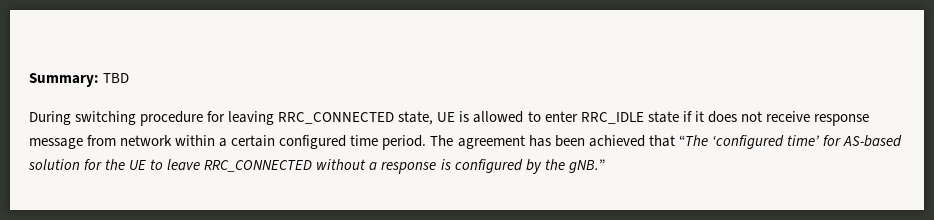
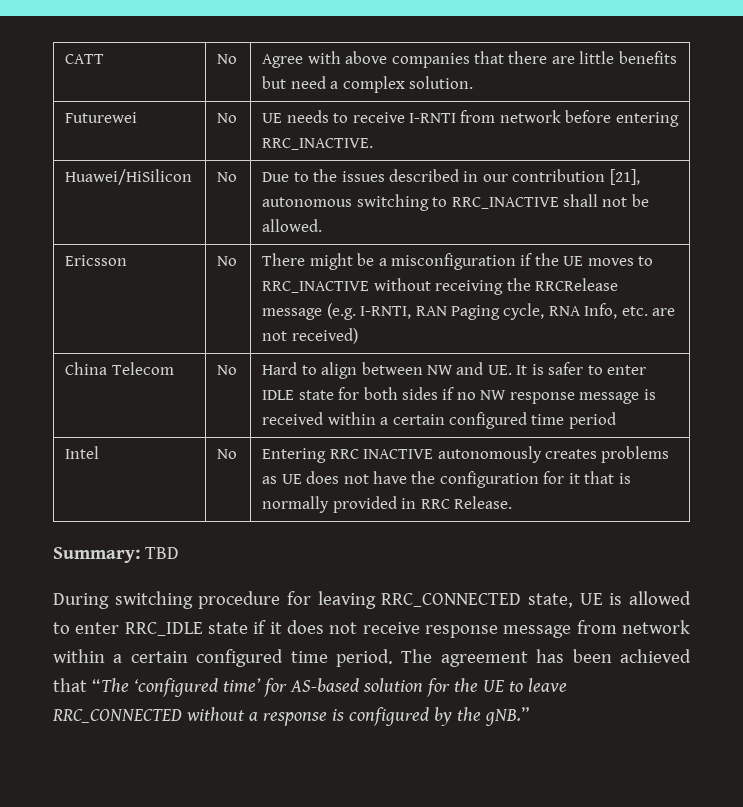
(29, 80) none -> [65,54,105,64] [217,54,238,64] [262,51,677,68] [262,76,473,93] [65,112,138,123] [217,113,238,123] [262,110,679,127] [262,138,374,150] [65,169,193,185] [217,172,238,182] [262,169,640,185] [262,194,649,211] [262,219,323,232] [65,255,128,266] [217,256,238,266] [262,253,654,270] [262,278,618,295] [262,303,676,320] [262,328,358,344] [65,362,174,375] [217,365,238,375] [262,362,647,379] [262,387,656,404] [262,412,616,429] [65,446,100,459] [217,449,238,459] [262,446,670,463] [262,471,631,488] [262,496,512,513] CATT | No | Agree with above companies that there are little benefits but need a complex solution. // Futurewei | No | UE needs to receive I-RNTI from network before entering RRC_INACTIVE. // Huawei/HiSilicon | No | Due to the issues described in our contribution [21], autonomous switching to RRC_INACTIVE shall not be allowed. // Ericsson | No | There might be a misconfiguration if the UE moves to RRC_INACTIVE without receiving the RRCRelease message (e.g. I-RNTI, RAN Paging cycle, RNA Info, etc. are not received) // China Telecom | No | Hard to align between NW and UE. It is safer to enter IDLE state for both sides if no NW response message is received within a certain configured time period // Intel | No | Entering RRC INACTIVE autonomously creates problems as UE does not have the configuration for it that is normally provided in RRC Release. //

